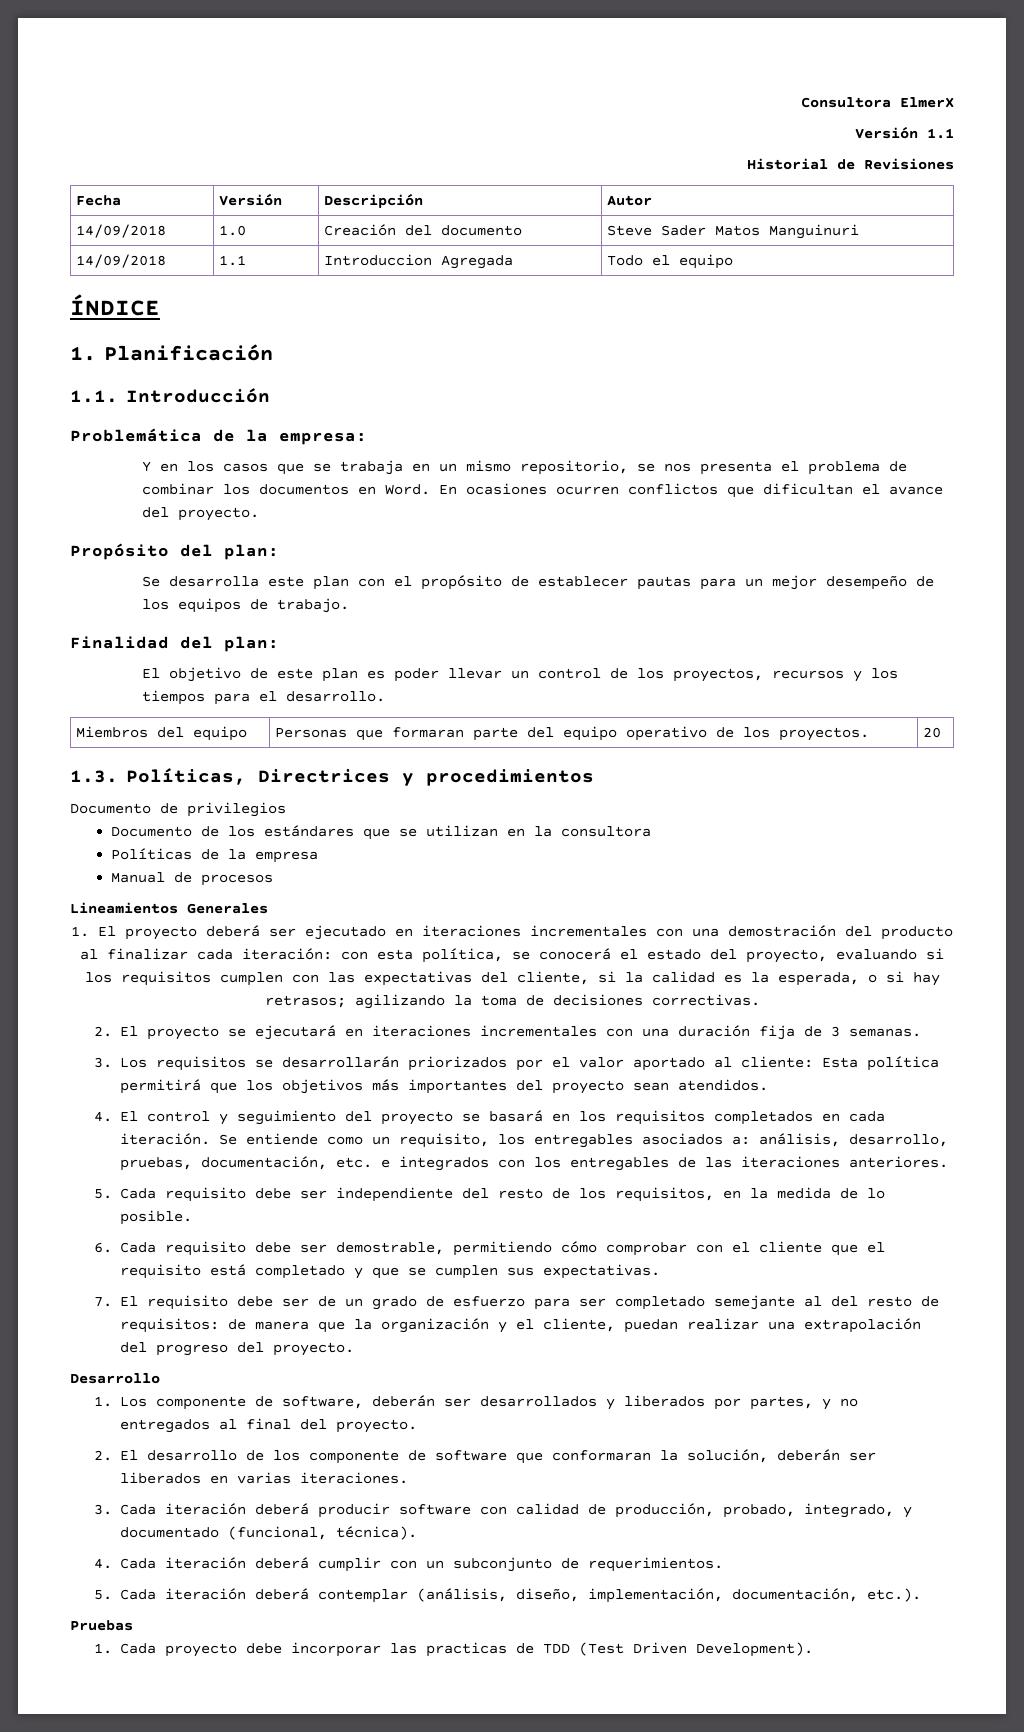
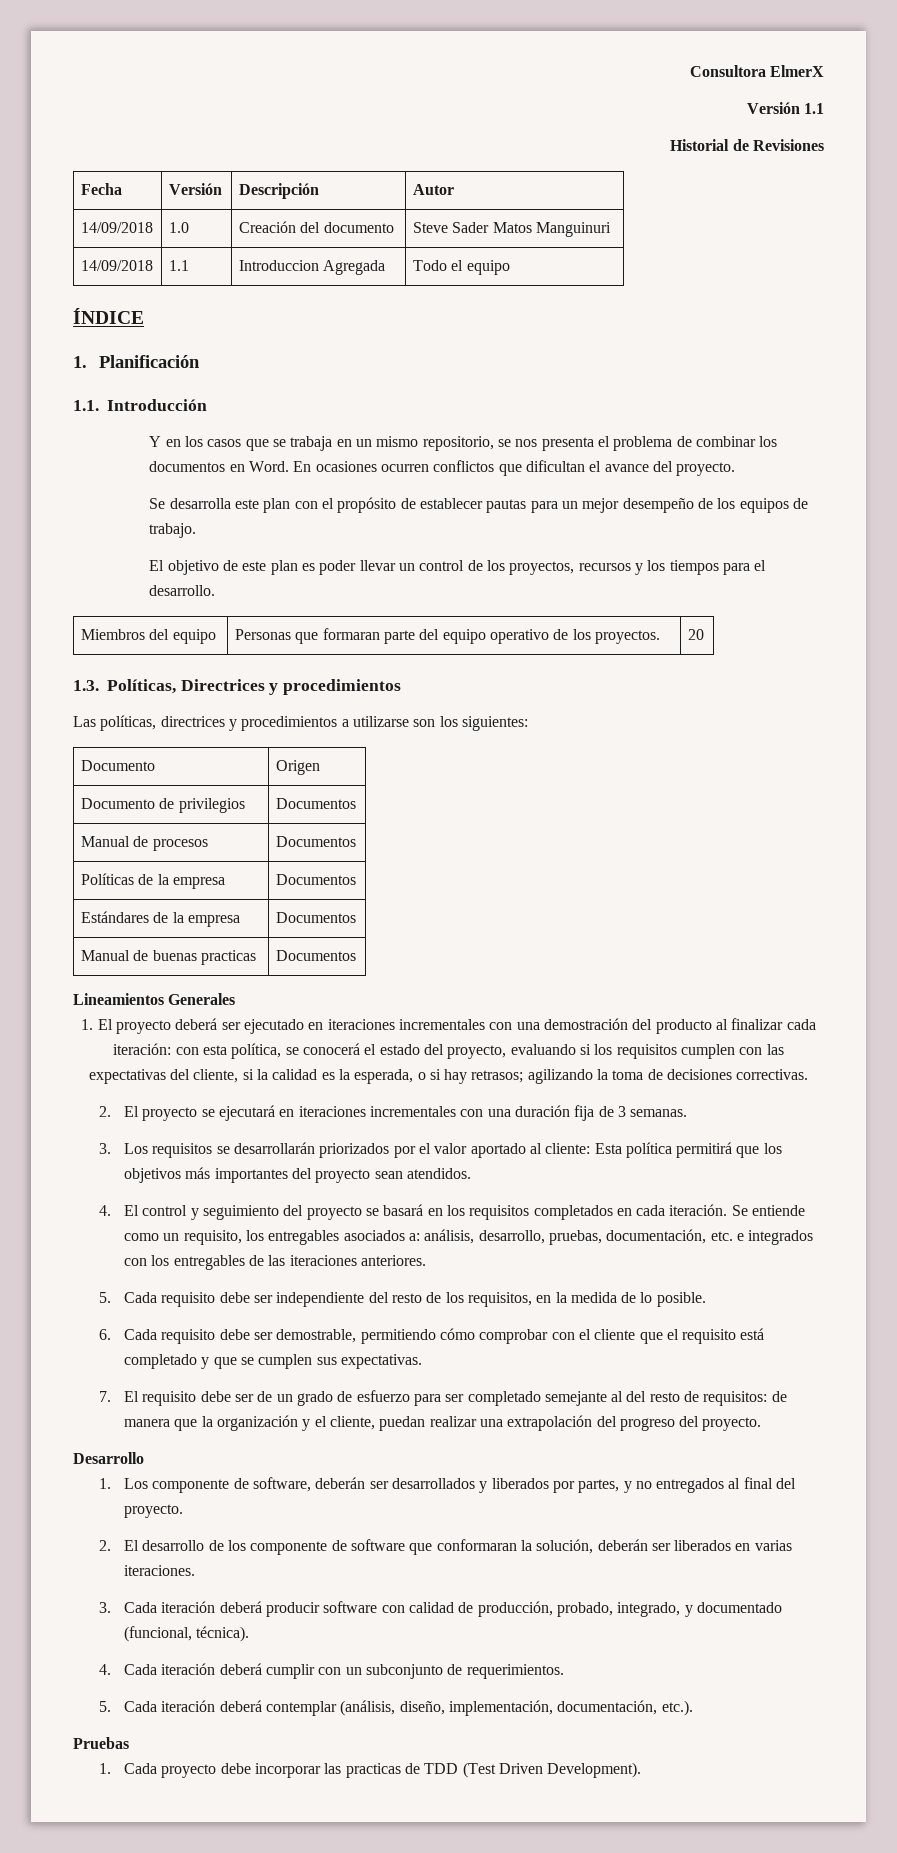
[70,428,367,445] // Problemática de la empresa: -> (207, 405) none
[70,543,279,560] // Propósito del plan: -> (736, 469) none
[70,636,279,652] // Finalidad del plan: -> (197, 530) none
[70,802,286,817] [111,825,652,840] [111,848,319,863] [111,872,274,886] Documento de privilegios // Documento de los estándares que se utilizan en la consultora // Políticas de la empresa // Manual de procesos -> [73,715,528,731] [80,760,155,771] [275,760,320,775] [80,798,245,813] [275,798,356,809] [80,836,208,851] [275,836,356,847] [80,873,225,889] [275,874,356,885] [80,911,240,927] [275,912,356,923] [80,950,256,965] [275,950,356,961] Las políticas, directrices y procedimientos a utilizarse son los siguientes: // Documento | Origen // Documento de privilegios | Documentos // Manual de procesos | Documentos // Políticas de la empresa | Documentos // Estándares de la empresa | Documentos // Manual de buenas practicas | Documentos

